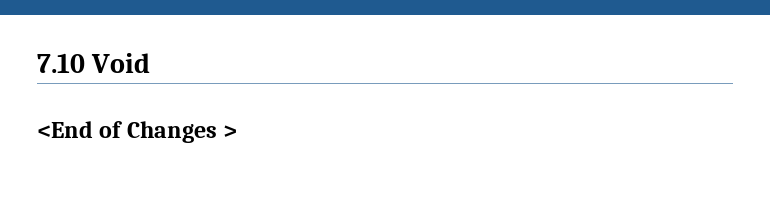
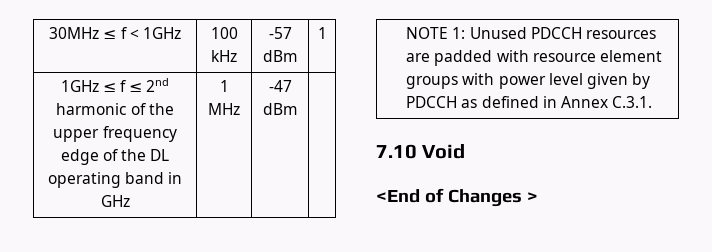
(37, 63) none -> [49,27,181,39] [210,27,238,39] [211,50,237,62] [268,27,292,39] [262,50,298,62] [317,27,327,39] [60,78,170,92] [56,103,174,115] [53,126,177,142] [60,149,170,165] [47,172,183,188] [100,195,130,207] [219,80,229,92] [208,103,240,115] [268,80,292,92] [262,103,298,115] [406,27,656,39] [406,50,662,66] [406,73,651,89] [406,96,653,108] 30MHz ≤ f < 1GHz | 100 kHz | -57 dBm | 1 // 1GHz ≤ f ≤ 2nd harmonic of the upper frequency edge of the DL operating band in GHz | 1 MHz | -47 dBm | // NOTE 1: Unused PDCCH resources are padded with resource element groups with power level given by PDCCH as defined in Annex C.3.1. //

